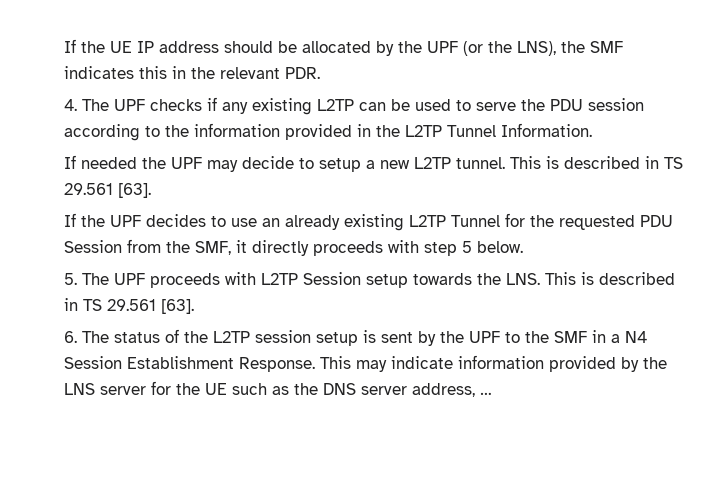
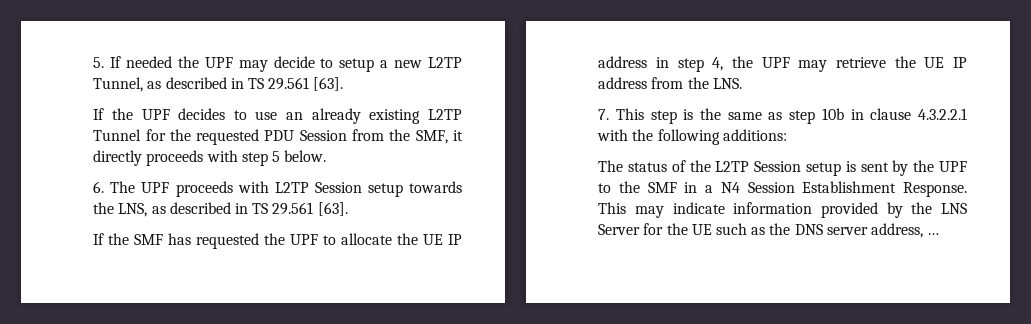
[64,39,624,56] [64,66,321,79] [64,97,645,115] [64,123,593,141] If the UE IP address should be allocated by the UPF (or the LNS), the SMF indicates this in the relevant PDR. // 4. The UPF checks if any existing L2TP can be used to serve the PDU session according to the information provided in the L2TP Tunnel Information. // -> [93,57,105,68] 5.
[456,156,560,169] tunnel. This is -> [93,77,162,92] Tunnel, as
[64,273,78,285] 5. -> [93,181,105,193] 6.
[506,272,676,285] [64,298,195,314] [64,331,78,343] LNS. This is described in TS 29.561 [63]. // 6. -> [118,202,348,217] [93,233,462,249] [598,56,967,72] [598,77,742,89] [598,108,967,124] [597,129,787,145] LNS, as described in TS 29.561 [63]. // If the SMF has requested the UPF to allocate the UE IP address in step 4, the UPF may retrieve the UE IP address from the LNS. // 7. This step is the same as step 10b in clause 4.3.2.2.1 with the following additions: //
[255,330,312,343] session -> [754,161,802,172] Session
[100,386,147,395] server -> [598,224,641,235] Server

